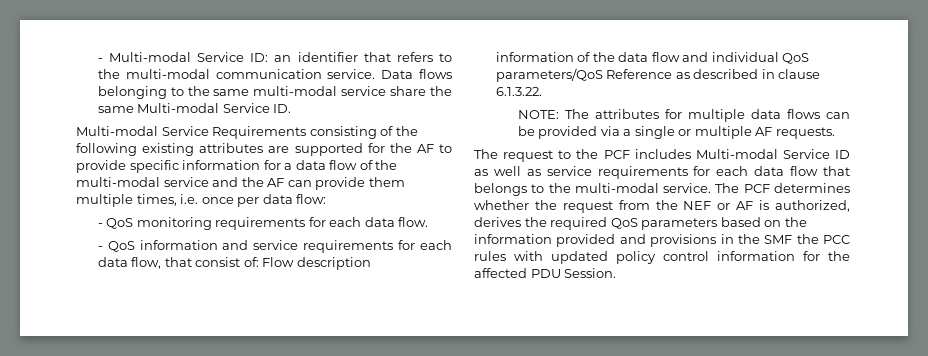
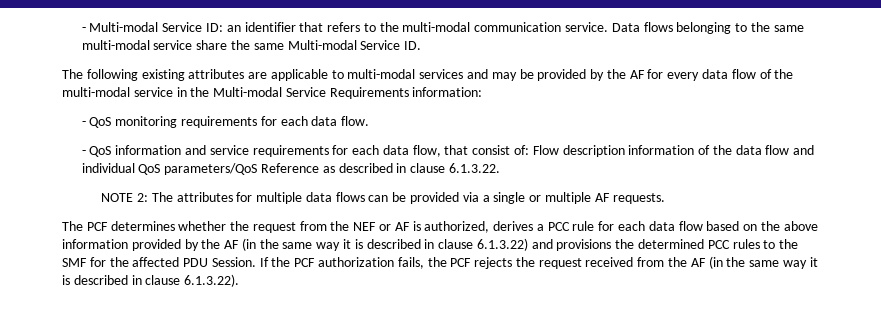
[76,126,418,139] [76,143,452,156] [76,160,293,173] Multi-modal Service Requirements consisting of the following existing attributes are supported for the AF to provide specific information for a -> [62,69,700,81] The following existing attributes are applicable to multi-modal services and may be provided by the AF for every
[212,177,405,190] [76,194,327,207] and the AF can provide them multiple times, i.e. once per data flow: -> [176,87,483,99] in the Multi-modal Service Requirements information:
[517,110,559,119] NOTE: -> [101,193,149,202] NOTE 2:
[503,149,850,162] [474,166,850,179] [474,183,740,196] request to the PCF includes Multi-modal Service ID as well as service requirements for each data flow that belongs to the multi-modal service. The -> (83, 226) none
[524,217,718,230] the required QoS parameters -> [536,221,703,231] a PCC rule for each data flow
(807, 222) none -> [783,221,818,231] above
[619,234,850,247] [474,251,795,264] and provisions in the SMF the PCC rules with updated policy control information -> [184,238,799,251] [62,258,87,267] by the AF (in the same way it is described in clause 6.1.3.22) and provisions the determined PCC rules to the SMF
(617, 273) none -> [259,256,818,269] [62,274,240,287] If the PCF authorization fails, the PCF rejects the request received from the AF (in the same way it is described in clause 6.1.3.22).

